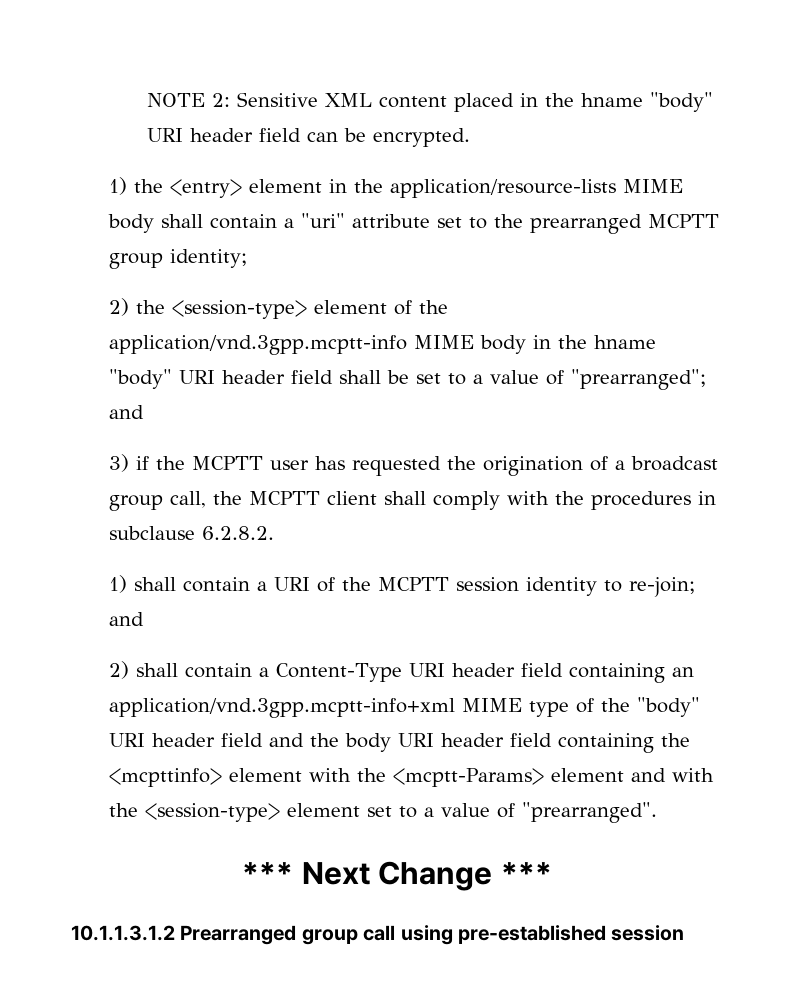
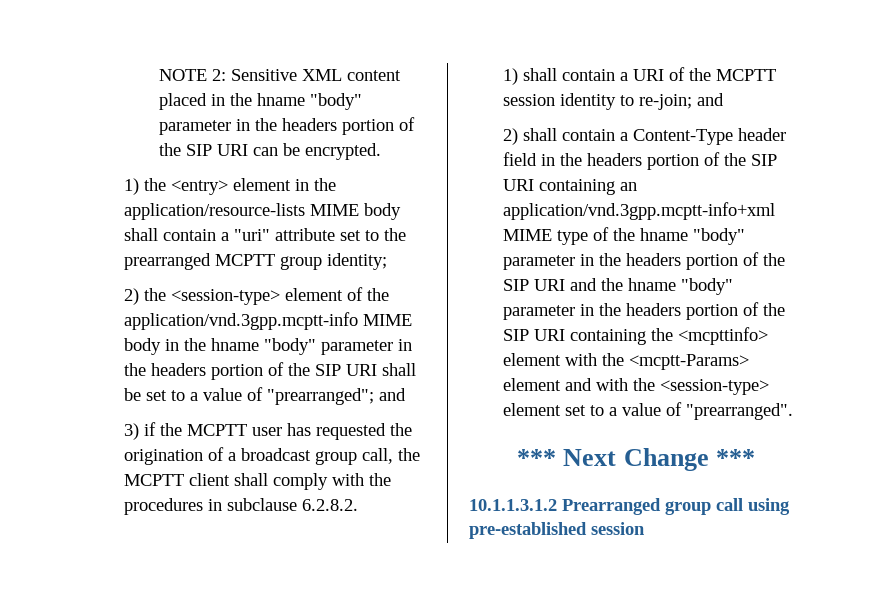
[146,128,301,142] URI header field -> [158,117,415,135] [158,143,248,156] parameter in the headers portion of the SIP URI
[178,370,333,384] URI header field -> [321,339,413,355] [124,362,378,380] parameter in the headers portion of the SIP URI
[408,663,563,677] URI header field -> [738,128,787,141] [503,152,778,170] [503,179,535,191] header field in the headers portion of the SIP URI
[636,697,700,717] [108,733,552,752] "body" URI header field and the body URI header field -> [640,228,746,245] [503,252,786,270] [503,278,734,295] [503,302,786,320] [503,329,566,341] hname "body" parameter in the headers portion of the SIP URI and the hname "body" parameter in the headers portion of the SIP URI

